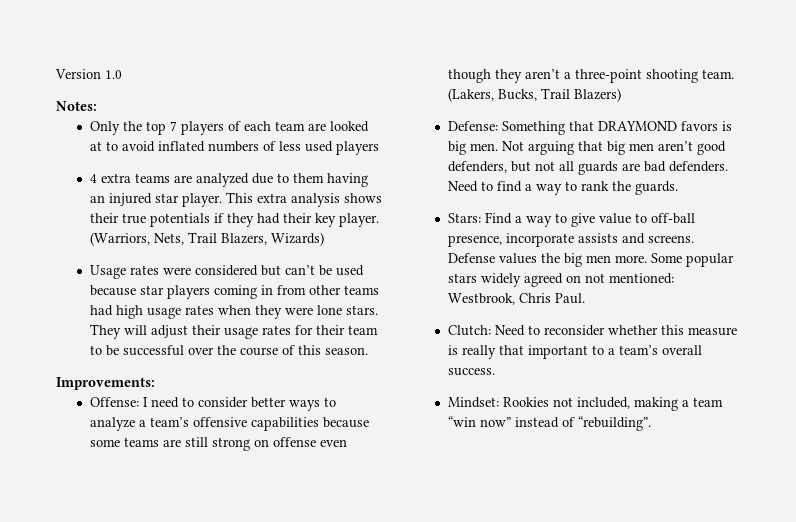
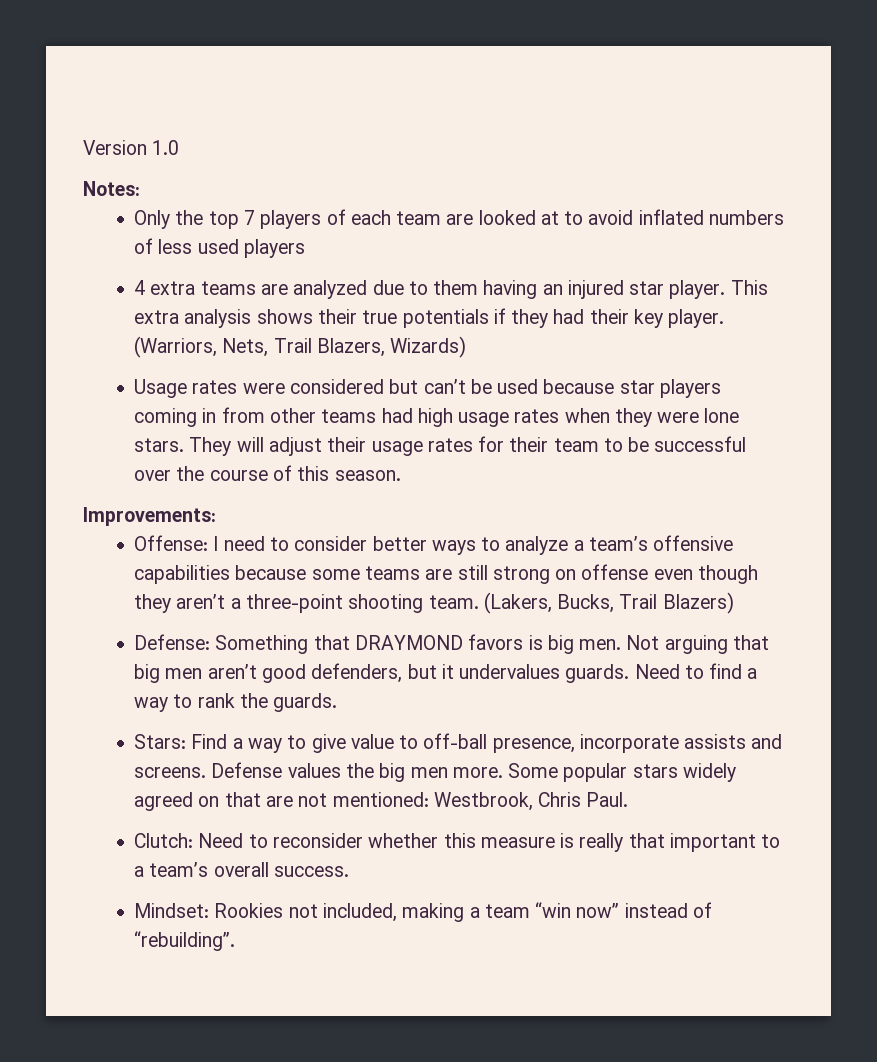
[534,161,728,175] not all guards are bad defenders. -> [441,664,630,683] it undervalues guards.
(581, 279) none -> [224,792,293,807] that are

